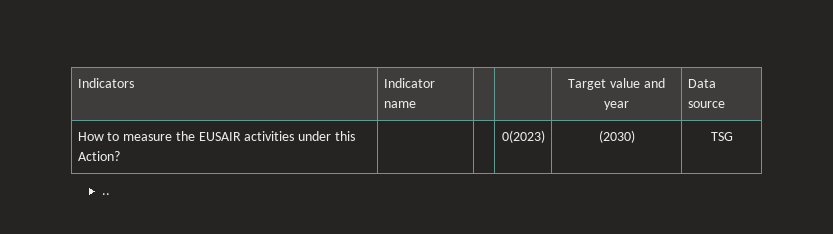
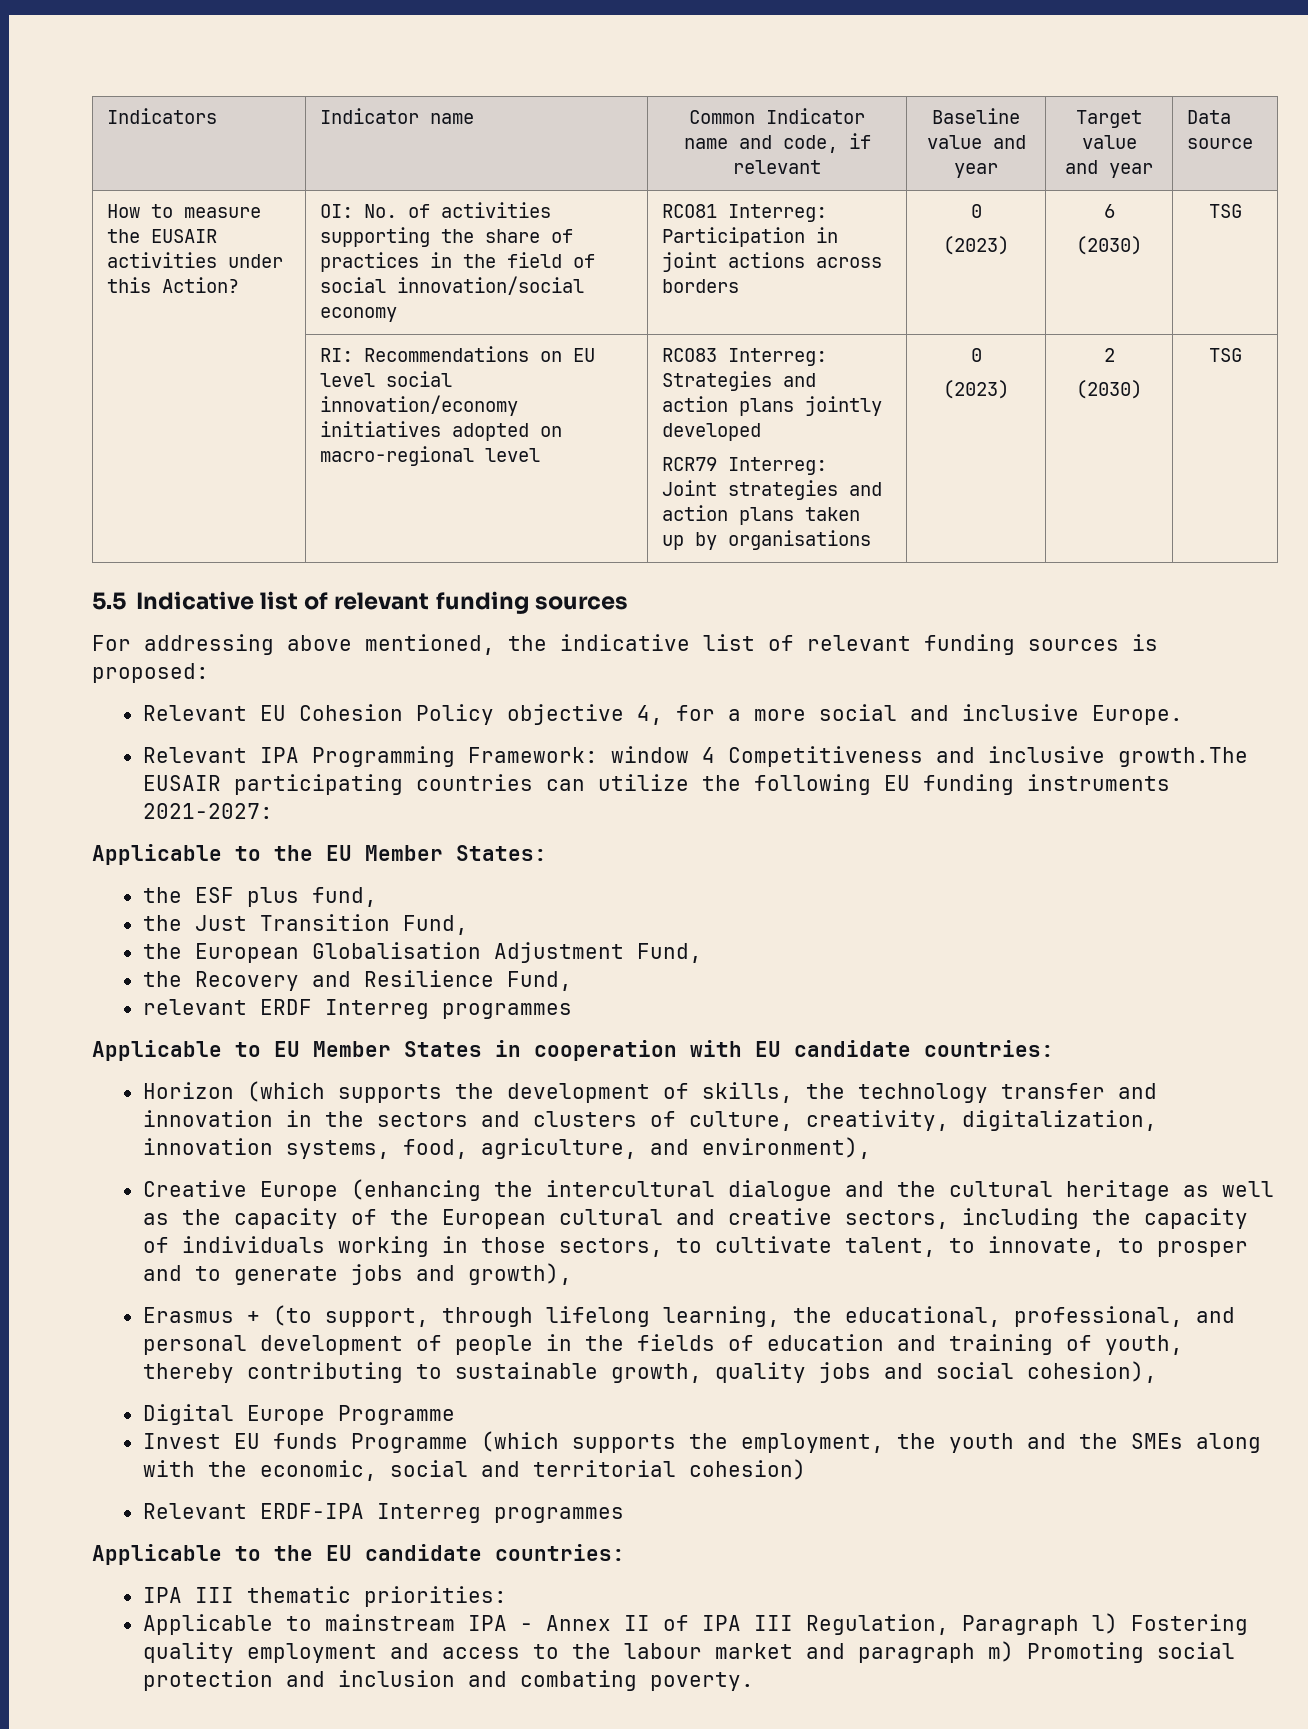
(416, 104) | -> [689,108,865,124] [683,133,871,153] [733,160,821,174] [932,108,1020,124] [926,135,1026,149] [954,163,998,178] Common Indicator name and code, if relevant | Baseline value and year
[501,130,545,143] [598,130,635,143] [710,132,733,141] [101,193,110,195] | | 0(2023) | (2030) | TSG // .. -> [320,202,552,218] [320,227,574,247] [320,252,596,272] [320,276,585,295] [320,307,398,322] [662,204,828,222] [662,227,839,247] [662,252,883,272] [662,279,740,293] [970,204,982,218] [943,236,1009,255] [1103,204,1115,218] [1076,236,1142,255] [1208,204,1242,218] [320,346,596,362] [320,371,453,387] [320,395,519,416] [320,421,563,441] [320,446,541,466] [662,348,828,366] [662,371,817,391] [662,396,883,416] [662,423,762,441] [662,457,828,475] [662,480,883,500] [662,505,861,525] [662,530,872,550] [970,348,982,362] [943,380,1009,399] [1103,348,1115,362] [1076,380,1142,399] [1208,348,1242,362] [92,591,628,614] [92,634,1158,655] [92,663,209,683] [142,704,1183,725] [142,746,1248,767] [142,774,1170,795] [142,803,273,819] [92,844,547,865] [142,887,377,907] [142,914,468,935] [142,942,702,963] [142,970,572,991] [142,999,572,1019] [92,1040,1054,1061] [142,1081,1157,1103] [142,1110,1157,1131] [142,1137,871,1159] [142,1179,1274,1201] [142,1208,1248,1229] [142,1236,1248,1257] [142,1263,572,1285] [142,1305,1235,1327] [142,1334,1183,1355] [142,1361,1157,1383] [142,1404,455,1425] [142,1431,1261,1453] [142,1459,806,1481] [142,1503,624,1523] [92,1544,625,1565] [142,1586,507,1607] [142,1613,1248,1635] [142,1641,1235,1663] [142,1670,754,1691] OI: No. of activities supporting the share of practices in the field of social innovation/social economy | RCO81 Interreg: Participation in joint actions across borders | 0 // (2023) | 6 // (2030) | TSG // | RI: Recommendations on EU level social innovation/economy initiatives adopted on macro-regional level | RCO83 Interreg: Strategies and action plans jointly developed // RCR79 Interreg: Joint strategies and action plans taken up by organisations | 0 // (2023) | 2 // (2030) | TSG // 5.5 Indicative list of relevant funding sources // For addressing above mentioned, the indicative list of relevant funding sources is proposed: // Relevant EU Cohesion Policy objective 4, for a more social and inclusive Europe. // Relevant IPA Programming Framework: window 4 Competitiveness and inclusive growth.The EUSAIR participating countries can utilize the following EU funding instruments 2021-2027: // Applicable to the EU Member States: // the ESF plus fund, // the Just Transition Fund, // the European Globalisation Adjustment Fund, // the Recovery and Resilience Fund, // relevant ERDF Interreg programmes // Applicable to EU Member States in cooperation with EU candidate countries: // Horizon (which supports the development of skills, the technology transfer and innovation in the sectors and clusters of culture, creativity, digitalization, innovation systems, food, agriculture, and environment), // Creative Europe (enhancing the intercultural dialogue and the cultural heritage as well as the capacity of the European cultural and creative sectors, including the capacity of individuals working in those sectors, to cultivate talent, to innovate, to prosper and to generate jobs and growth), // Erasmus + (to support, through lifelong learning, the educational, professional, and personal development of people in the fields of education and training of youth, thereby contributing to sustainable growth, quality jobs and social cohesion), // Digital Europe Programme // Invest EU funds Programme (which supports the employment, the youth and the SMEs along with the economic, social and territorial cohesion) // Relevant ERDF-IPA Interreg programmes // Applicable to the EU candidate countries: // IPA III thematic priorities: // Applicable to mainstream IPA - Annex II of IPA III Regulation, Paragraph l) Fostering quality employment and access to the labour market and paragraph m) Promoting social protection and inclusion and combating poverty.

